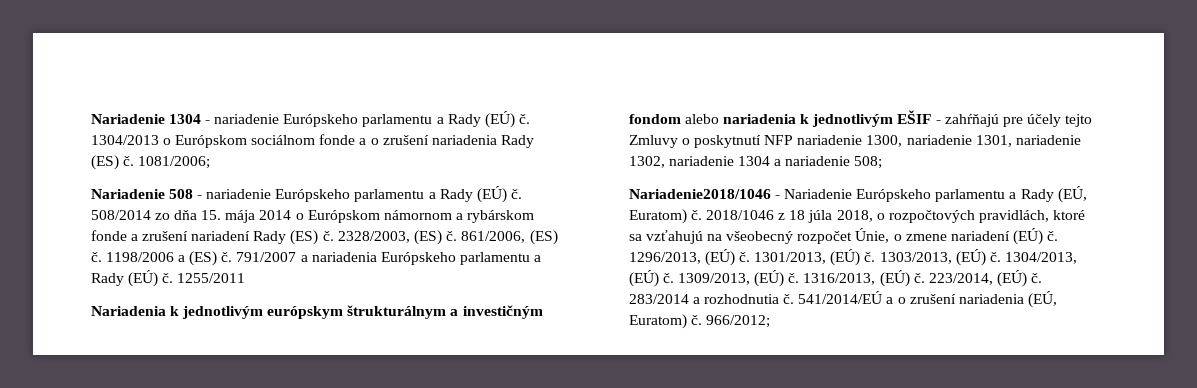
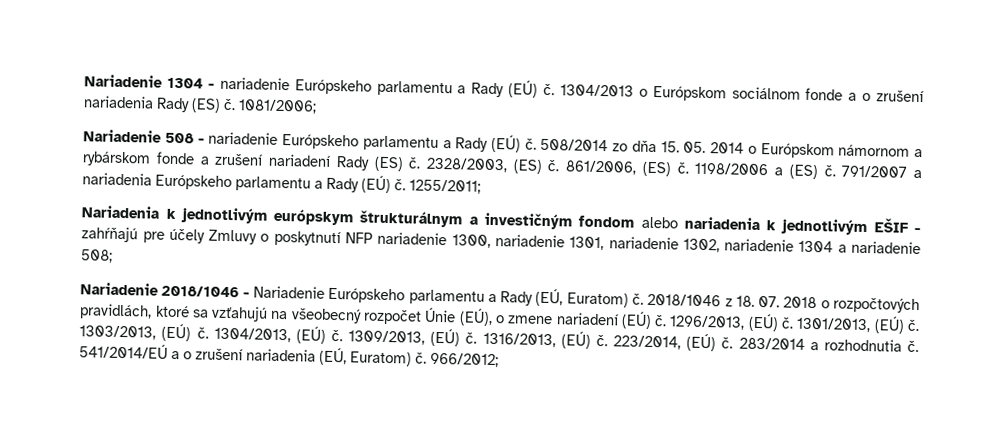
[225,210,256,223] mája -> [683,141,707,153] 05.
[177,273,246,283] 1255/2011 -> [409,179,482,194] 1255/2011;
[1065,114,1093,127] tejto -> (205, 236) none
[628,189,771,199] Nariadenie2018/1046 -> [80,282,240,298] Nariadenie 2018/1046
[789,210,873,223] 18 júla 2018, -> [735,295,818,309] 18. 07. 2018
[855,228,890,243] Únie, -> [424,307,493,326] Únie (EÚ),

